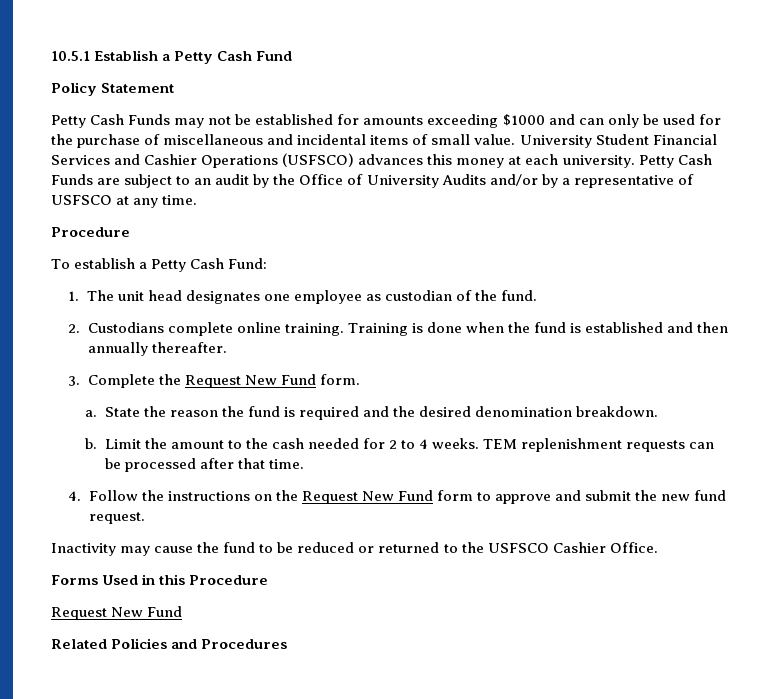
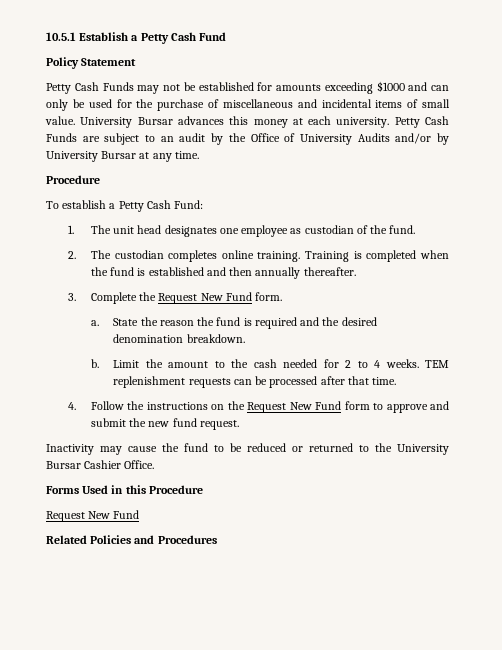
[595,134,717,145] [51,153,355,168] Student Financial Services and Cashier Operations (USFSCO) -> [137,117,173,125] Bursar
[561,174,694,188] [51,195,112,205] a representative of USFSCO -> [46,151,137,162] University Bursar
[87,322,233,336] Custodians complete -> [90,250,218,262] The custodian completes
[426,322,462,333] done -> [366,250,417,262] completed
[487,543,549,553] USFSCO -> [397,444,449,455] [46,461,81,469] University Bursar

